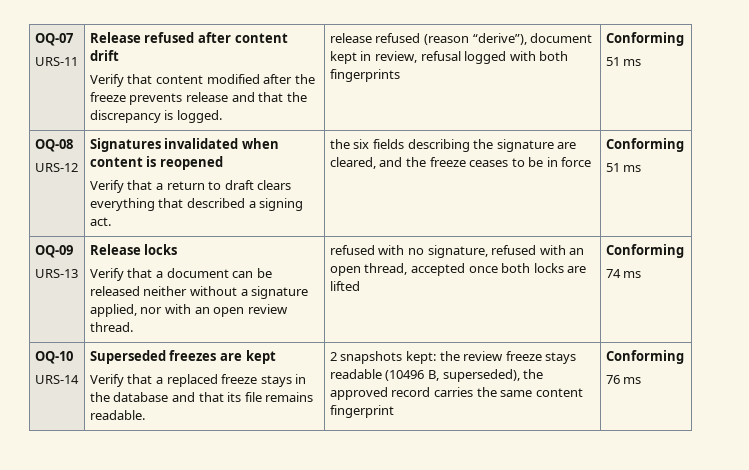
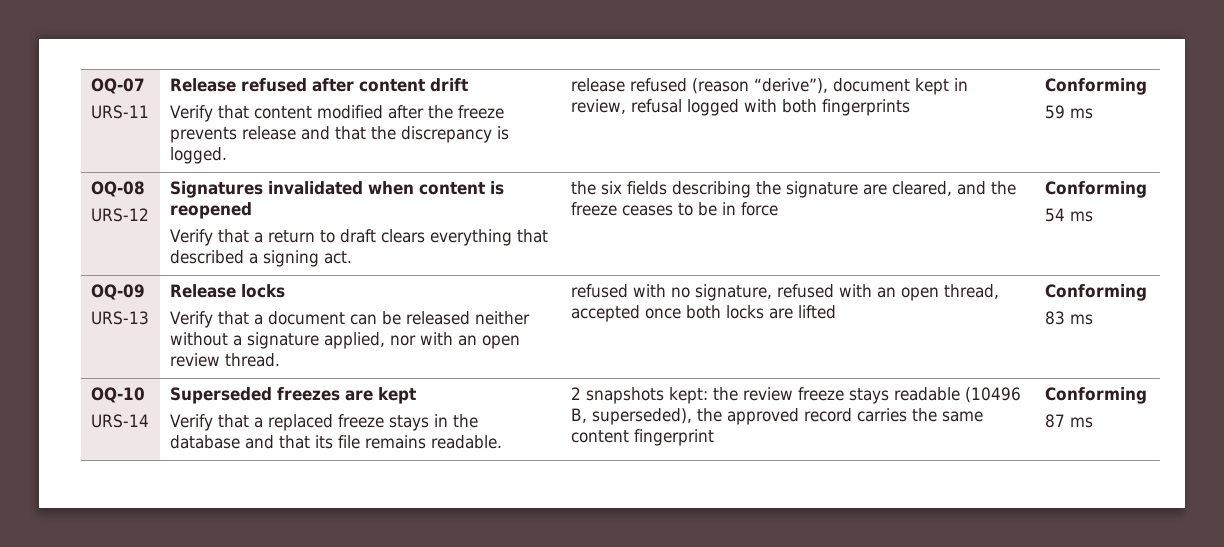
[605,57,620,66] 51 -> [1045,105,1066,119] 59
[605,163,620,172] 51 -> [1045,208,1066,222] 54
[605,269,621,278] 74 -> [1045,311,1066,325] 83
[605,375,620,384] 76 -> [1045,414,1066,428] 87

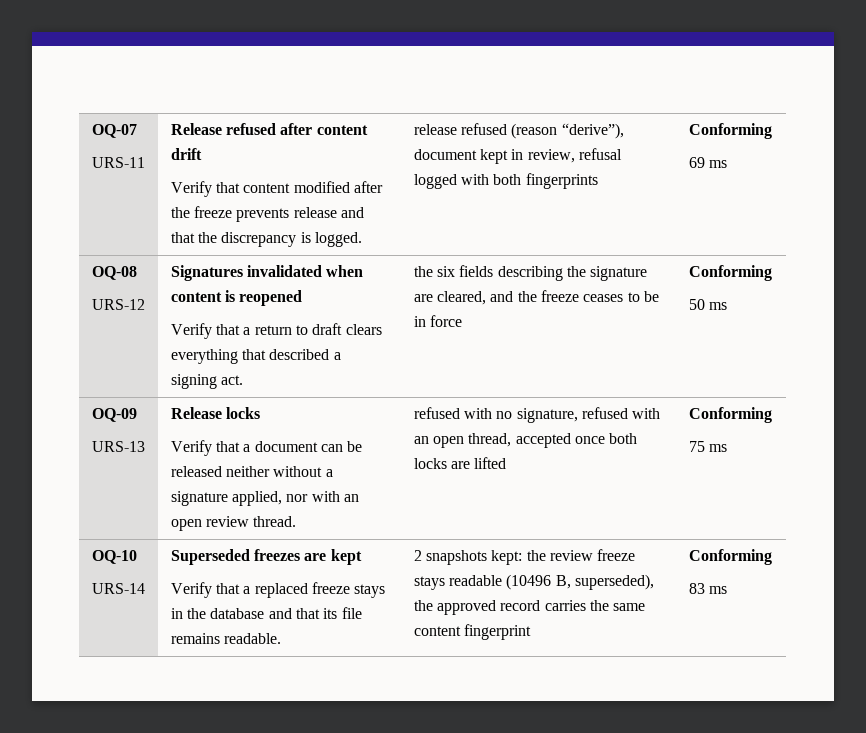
[1045,105,1066,119] 59 -> [688,157,705,168] 69
[1045,208,1066,222] 54 -> [688,299,705,310] 50
[1045,311,1066,325] 83 -> [688,441,705,452] 75
[1045,414,1066,428] 87 -> [688,583,705,594] 83

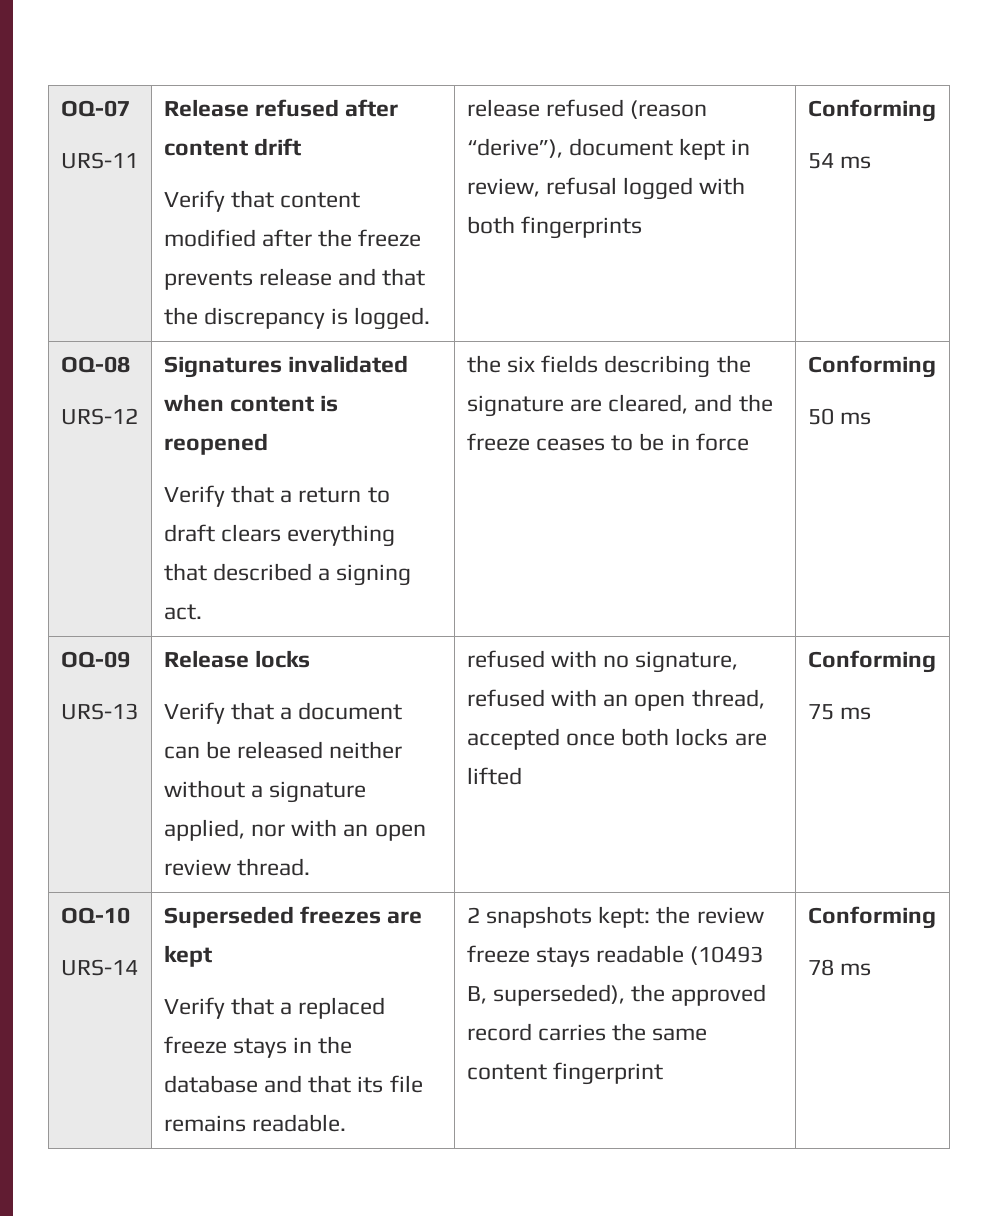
[688,157,705,168] 69 -> [807,153,834,169] 54
[506,574,552,590] (10496 -> [690,946,764,965] (10493
[688,583,705,594] 83 -> [807,959,834,976] 78

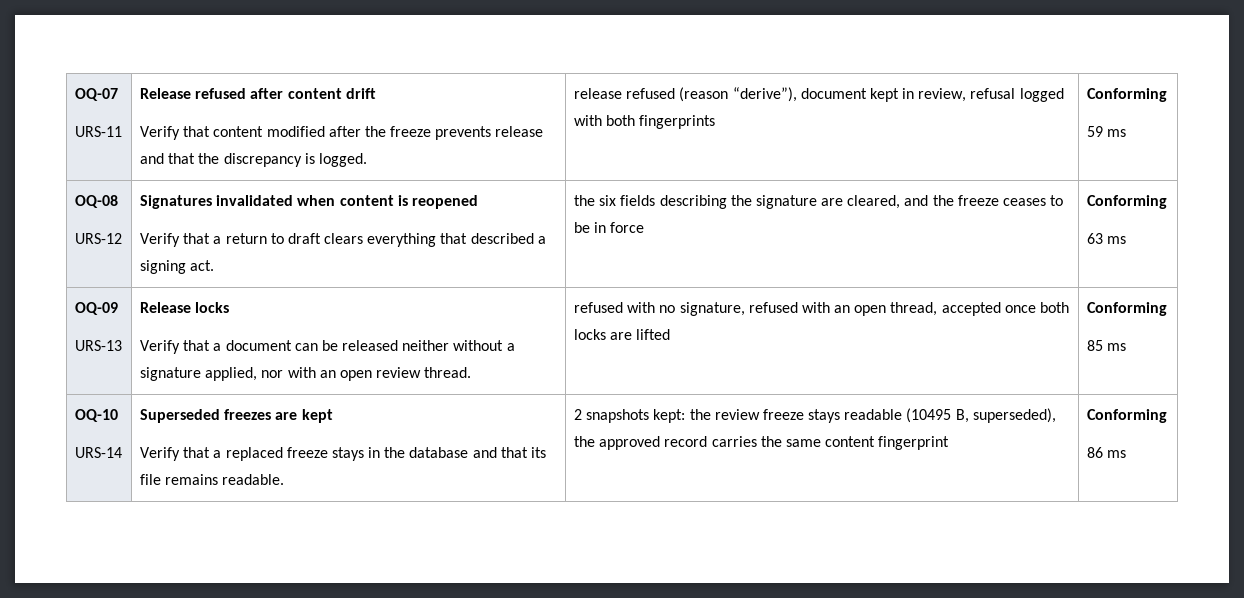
[807,153,834,169] 54 -> [1086,126,1103,137] 59
[807,408,834,425] 50 -> [1086,233,1103,244] 63
[807,704,834,720] 75 -> [1086,340,1103,351] 85
[690,946,764,965] (10493 -> [906,408,952,423] (10495
[807,959,834,976] 78 -> [1086,447,1103,458] 86

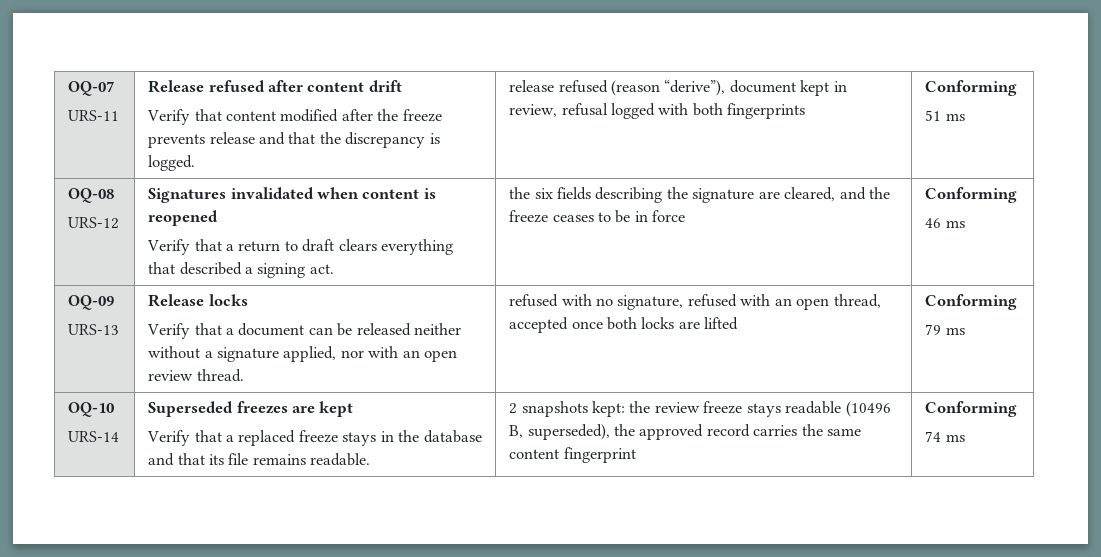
[1086,126,1103,137] 59 -> [925,110,942,121] 51
[1086,233,1103,244] 63 -> [925,218,942,228] 46
[1086,340,1103,351] 85 -> [925,324,942,335] 79
[906,408,952,423] (10495 -> [845,401,891,417] (10496
[1086,447,1103,458] 86 -> [925,431,942,442] 74

